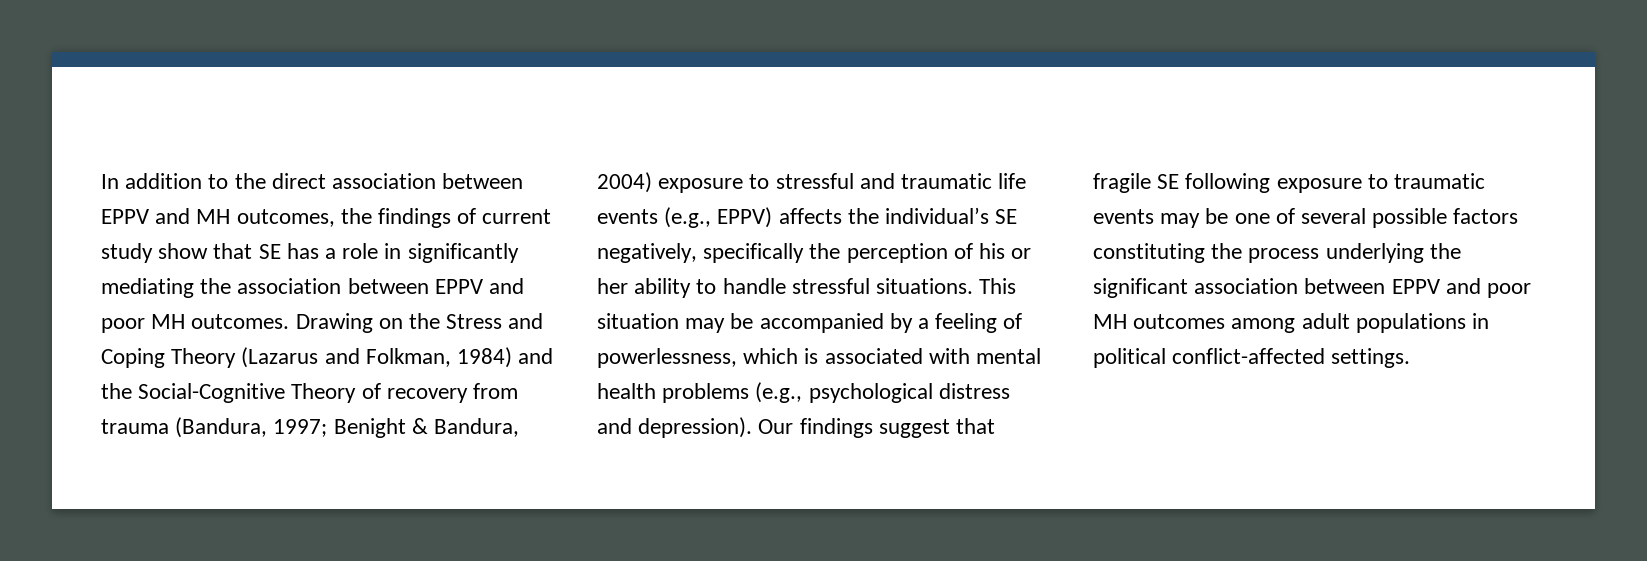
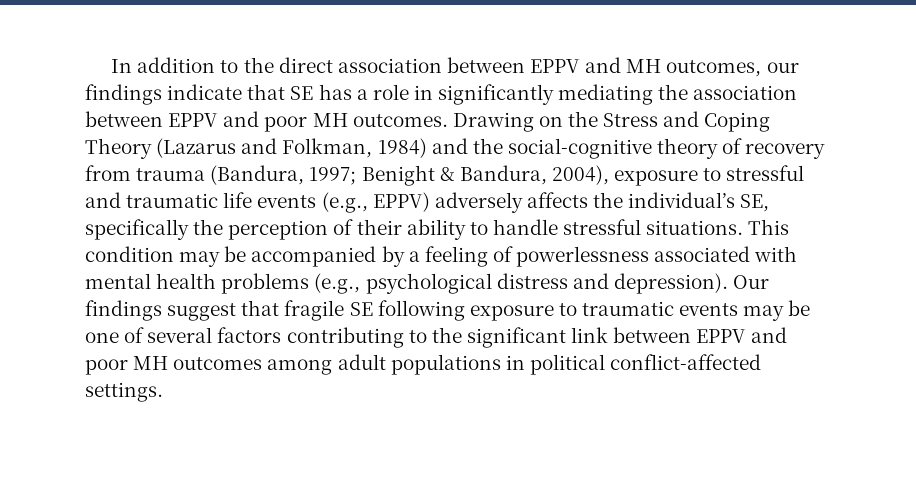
[340,208,552,228] [101,243,209,263] the findings of current study show -> [766,62,799,73] [85,84,243,105] our findings indicate
[138,383,357,403] Social-Cognitive Theory -> [507,138,719,159] social-cognitive theory
[597,172,652,193] 2004) -> [551,165,609,185] 2004),
(773, 217) none -> [434,192,523,213] adversely
[995,209,1018,224] [597,243,697,263] SE negatively, -> [740,194,770,212] SE,
[979,243,1032,259] [597,278,628,294] his or her -> [356,219,402,235] their
[597,313,679,329] situation -> [85,246,174,262] condition
[597,348,819,368] powerlessness, which is -> [516,246,650,267] powerlessness
[1372,208,1519,228] [1093,243,1424,263] possible factors constituting the process underlying -> [217,327,427,348] factors contributing to
[1194,278,1299,294] association -> [571,327,609,343] link

